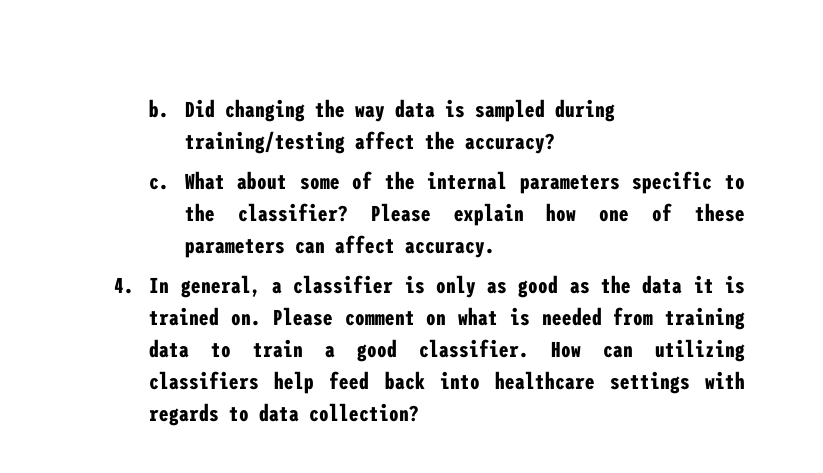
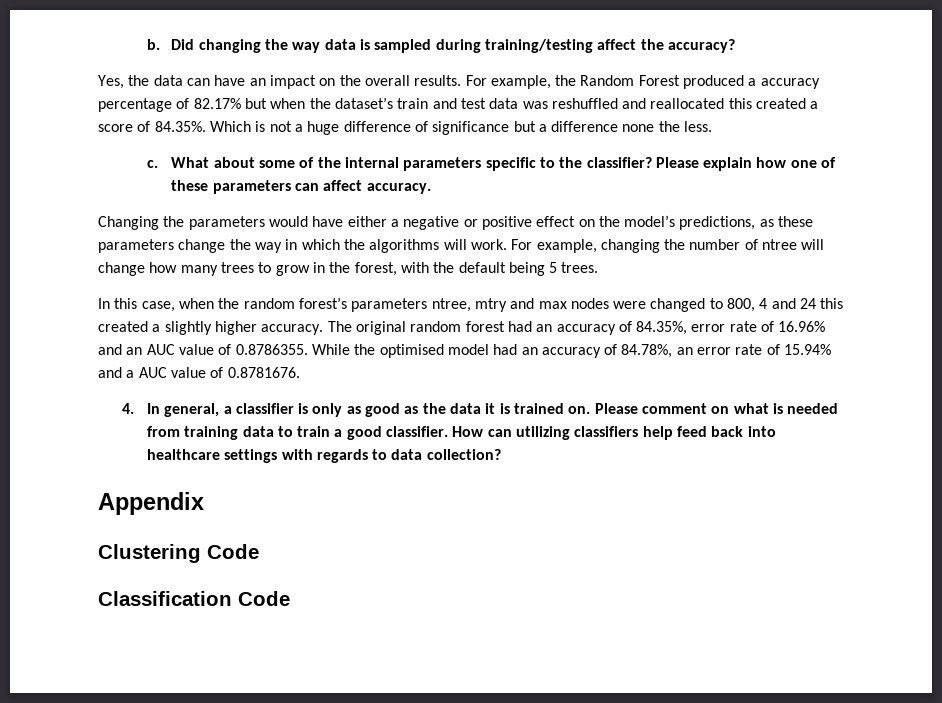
(555, 143) none -> [98,75,820,89] [98,97,819,112] [98,121,713,135] // Yes, the data can have an impact on the overall results. For example, the Random Forest produced a accuracy percentage of 82.17% but when the dataset’s train and test data was reshuffled and reallocated this created a score of 84.35%. Which is not a huge difference of significance but a difference none the less.
(495, 249) none -> [98,215,814,230] [98,239,825,253] [98,262,599,276] [98,297,844,312] [98,321,826,335] [98,344,832,358] [98,367,300,378] // Changing the parameters would have either a negative or positive effect on the model’s predictions, as these parameters change the way in which the algorithms will work. For example, changing the number of ntree will change how many trees to grow in the forest, with the default being 5 trees. // In this case, when the random forest’s parameters ntree, mtry and max nodes were changed to 800, 4 and 24 this created a slightly higher accuracy. The original random forest had an accuracy of 84.35%, error rate of 16.96% and an AUC value of 0.8786355. While the optimised model had an accuracy of 84.78%, an error rate of 15.94% and a AUC value of 0.8781676.
(420, 412) none -> [98,492,204,515] [98,544,259,563] [98,591,290,606] // Appendix // Clustering Code // Classification Code

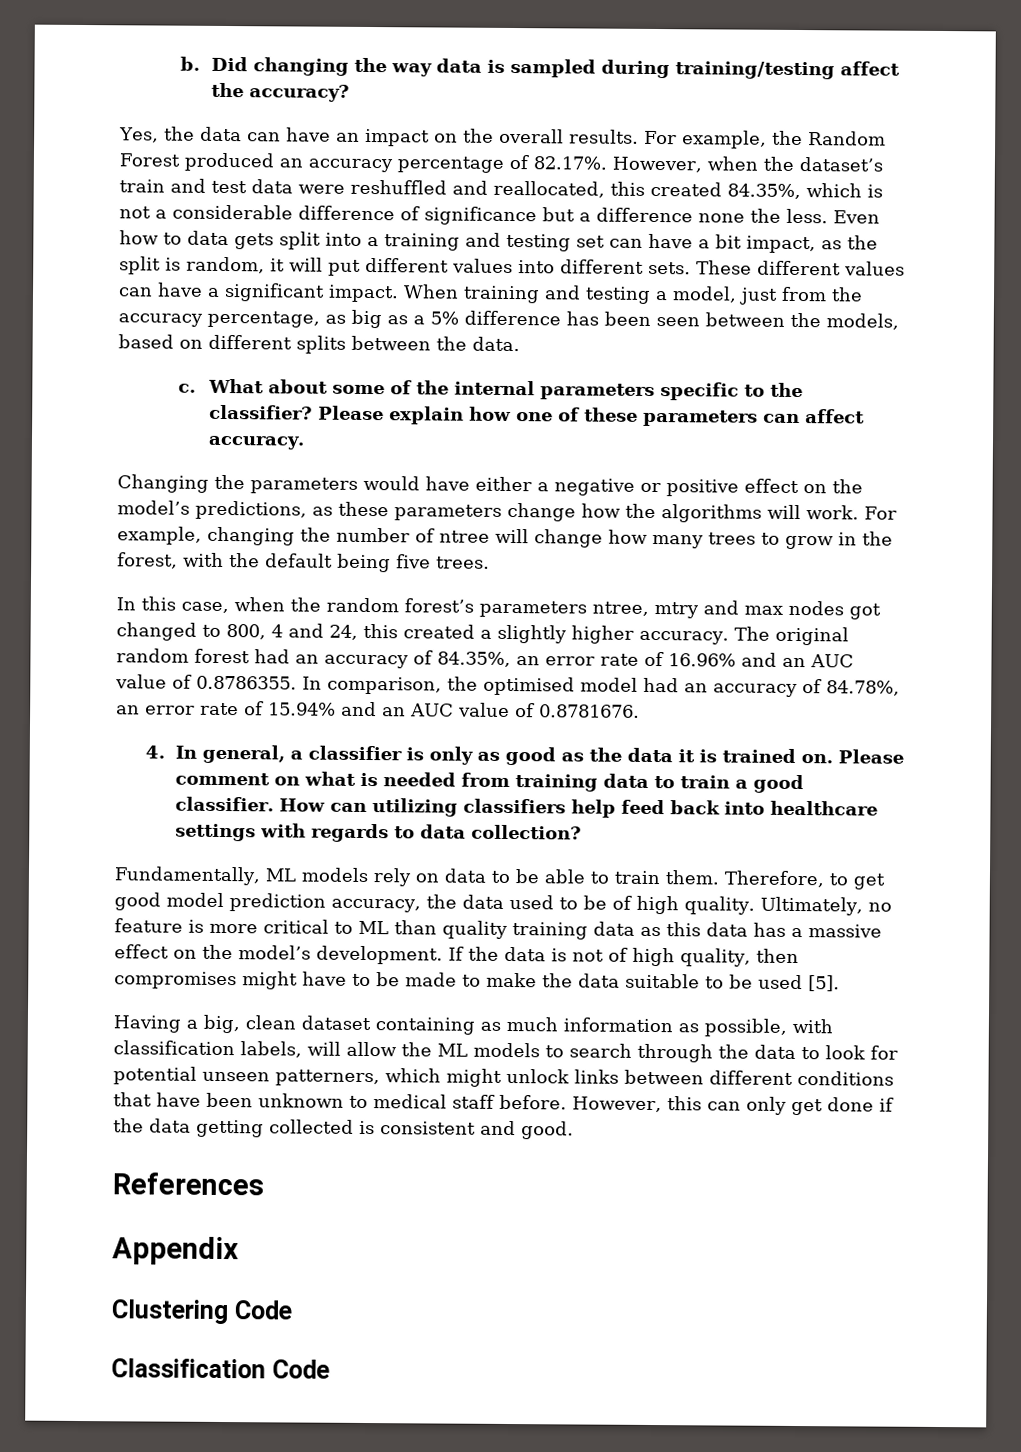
[748,78,757,86] a -> [278,158,303,168] an
[193,98,267,109] 82.17% but -> [532,156,702,173] 82.17%. However,
[522,101,548,109] was -> [298,184,345,194] were
[650,98,819,109] [98,121,251,132] reallocated this created a score of 84.35%. Which -> [493,180,862,200] reallocated, this created 84.35%, which
[307,121,340,135] huge -> [172,204,293,220] considerable
(713, 126) none -> [833,210,880,224] [119,230,878,254] [119,256,905,276] [118,282,863,305] [118,309,899,330] [118,334,520,354] Even how to data gets split into a training and testing set can have a bit impact, as the split is random, it will put different values into different sets. These different values can have a significant impact. When training and testing a model, just from the accuracy percentage, as big as a 5% difference has been seen between the models, based on different splits between the data.
[229,239,340,253] the way in which -> [581,503,621,518] how
[549,262,558,273] 5 -> [396,554,431,569] five
[613,301,647,309] were -> [849,603,881,620] got
[800,298,817,309] 24 -> [329,624,358,640] 24,
(688, 328) none -> [516,656,540,666] an
[311,344,350,355] While -> [302,676,442,695] In comparison,
[126,370,135,378] a -> [382,707,406,717] an
(501, 454) none -> [114,866,885,890] [114,892,892,916] [114,918,882,940] [114,944,799,967] [114,971,840,992] [113,1014,833,1037] [113,1040,898,1063] [113,1066,894,1087] [113,1092,894,1116] [113,1118,574,1140] [112,1172,264,1196] // Fundamentally, ML models rely on data to be able to train them. Therefore, to get good model prediction accuracy, the data used to be of high quality. Ultimately, no feature is more critical to ML than quality training data as this data has a massive effect on the model’s development. If the data is not of high quality, then compromises might have to be made to make the data suitable to be used [5]. // Having a big, clean dataset containing as much information as possible, with classification labels, will allow the ML models to search through the data to look for potential unseen patterners, which might unlock links between different conditions that have been unknown to medical staff before. However, this can only get done if the data getting collected is consistent and good. // References

